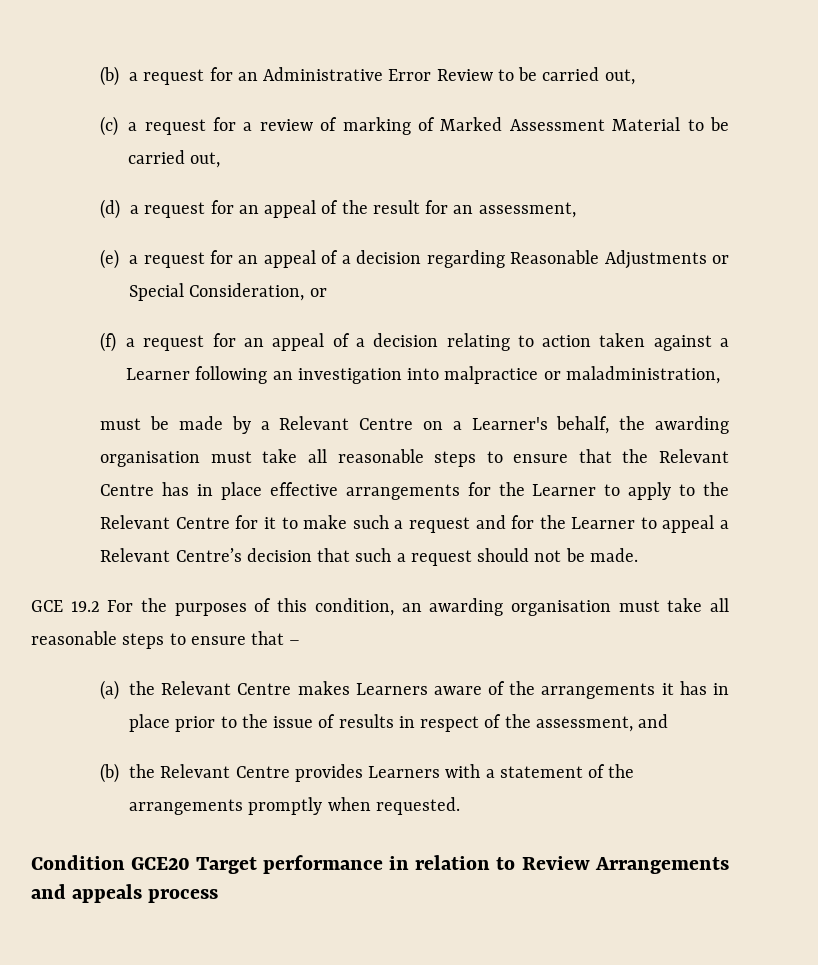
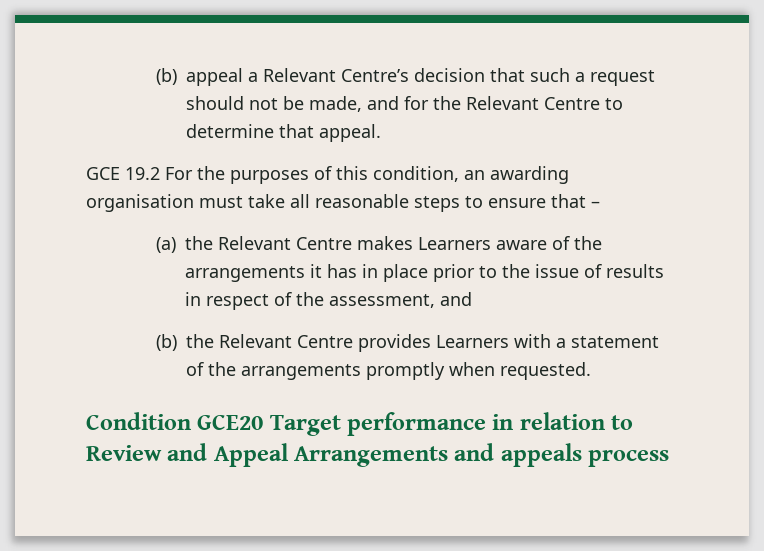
[100,66,635,86] [100,116,729,136] [128,150,221,168] [100,199,576,219] [100,249,729,269] [129,283,327,301] [100,332,729,352] [126,366,720,384] [100,416,729,434] [100,449,729,467] [100,482,730,500] [100,515,657,533] (b) a request for an Administrative Error Review to be carried out, // (c) a request for a review of marking of Marked Assessment Material to be carried out, // (d) a request for an appeal of the result for an assessment, // (e) a request for an appeal of a decision regarding Reasonable Adjustments or Special Consideration, or // (f) a request for an appeal of a decision relating to action taken against a Learner following an investigation into malpractice or maladministration, // must be made by a Relevant Centre on a Learner's behalf, the awarding organisation must take all reasonable steps to ensure that the Relevant Centre has in place effective arrangements for the Learner to apply to the Relevant Centre for it to make such a request and for the Learner to -> [156,68,178,85] (b)
[589,548,638,562] made. -> [309,96,624,112] [186,124,382,142] made, and for the Relevant Centre to determine that appeal.
(590, 863) none -> [167,443,289,467] and Appeal

